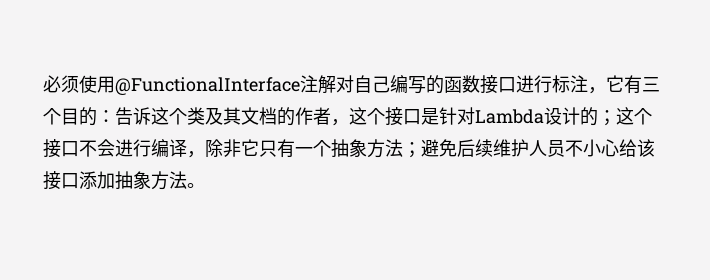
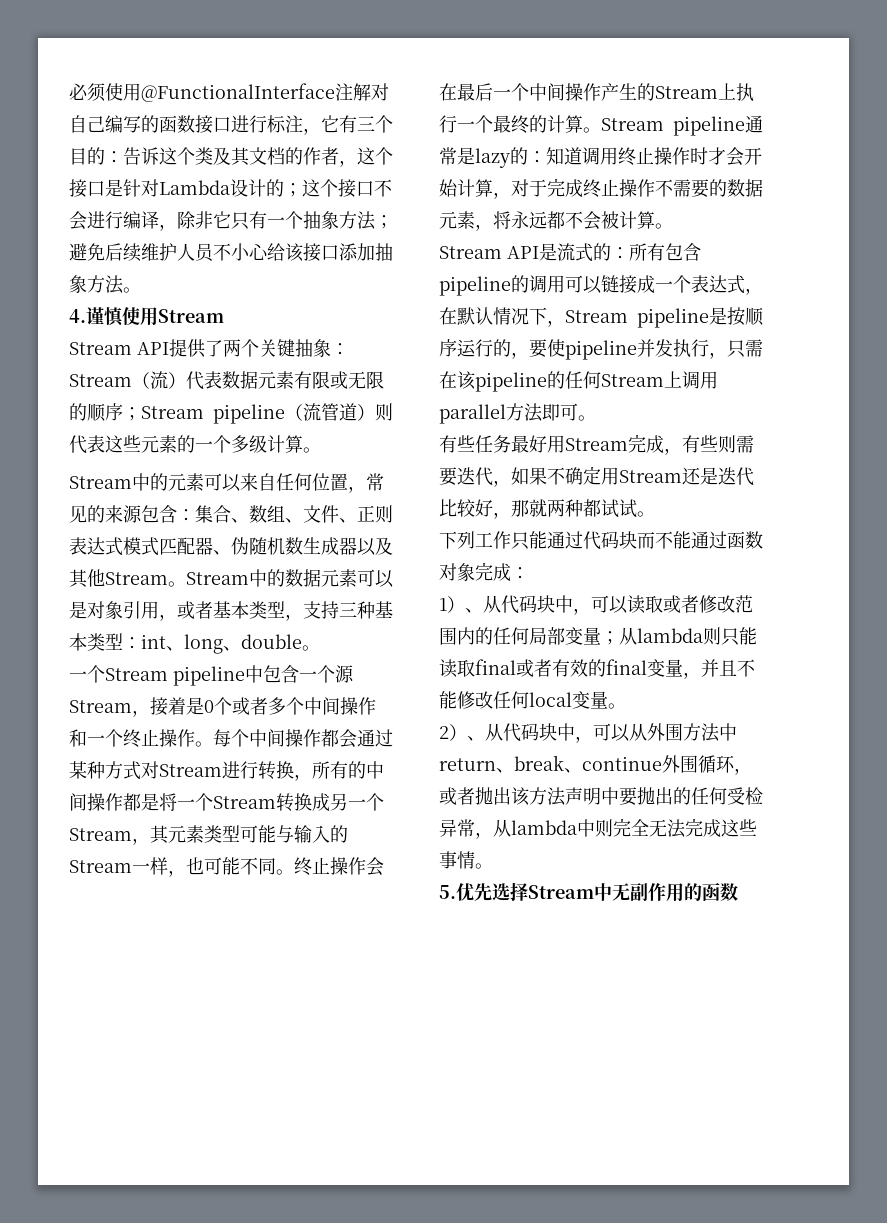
(205, 185) none -> [69,307,224,326] [69,339,349,358] [69,371,384,390] [69,403,393,424] [69,435,321,454] [69,473,384,493] [69,505,393,523] [69,537,393,556] [69,569,394,588] [69,601,393,621] [69,633,320,654] [69,665,354,686] [69,697,376,717] [69,729,393,748] [69,761,384,781] [69,793,384,812] [69,825,348,845] [69,857,384,877] [439,83,754,101] [439,115,763,136] [439,147,762,168] [439,178,763,199] [439,211,673,231] [439,243,701,262] [439,275,763,296] [439,307,764,328] [439,339,763,360] [439,371,718,392] [439,403,596,424] [439,434,754,455] [439,466,754,487] [439,499,655,519] [439,531,763,550] [439,562,529,581] [439,595,753,615] [439,627,757,646] [439,659,755,679] [439,691,626,709] [439,723,737,743] [439,755,752,775] [439,787,763,806] [439,818,757,839] [439,851,493,869] [439,882,738,902] // 4.谨慎使用Stream // Stream API提供了两个关键抽象：Stream（流）代表数据元素有限或无限的顺序；Stream pipeline（流管道）则代表这些元素的一个多级计算。 // Stream中的元素可以来自任何位置，常见的来源包含：集合、数组、文件、正则表达式模式匹配器、伪随机数生成器以及其他Stream。Stream中的数据元素可以是对象引用，或者基本类型，支持三种基本类型：int、long、double。 // 一个Stream pipeline中包含一个源Stream，接着是0个或者多个中间操作和一个终止操作。每个中间操作都会通过某种方式对Stream进行转换，所有的中间操作都是将一个Stream转换成另一个Stream，其元素类型可能与输入的Stream一样，也可能不同。终止操作会在最后一个中间操作产生的Stream上执行一个最终的计算。Stream pipeline通常是lazy的：知道调用终止操作时才会开始计算，对于完成终止操作不需要的数据元素，将永远都不会被计算。 // Stream API是流式的：所有包含pipeline的调用可以链接成一个表达式，在默认情况下，Stream pipeline是按顺序运行的，要使pipeline并发执行，只需在该pipeline的任何Stream上调用parallel方法即可。 // 有些任务最好用Stream完成，有些则需要迭代，如果不确定用Stream还是迭代比较好，那就两种都试试。 // 下列工作只能通过代码块而不能通过函数对象完成： // 1）、从代码块中，可以读取或者修改范围内的任何局部变量；从lambda则只能读取final或者有效的final变量，并且不能修改任何local变量。 // 2）、从代码块中，可以从外围方法中return、break、continue外围循环，或者抛出该方法声明中要抛出的任何受检异常，从lambda中则完全无法完成这些事情。 // 5.优先选择Stream中无副作用的函数

